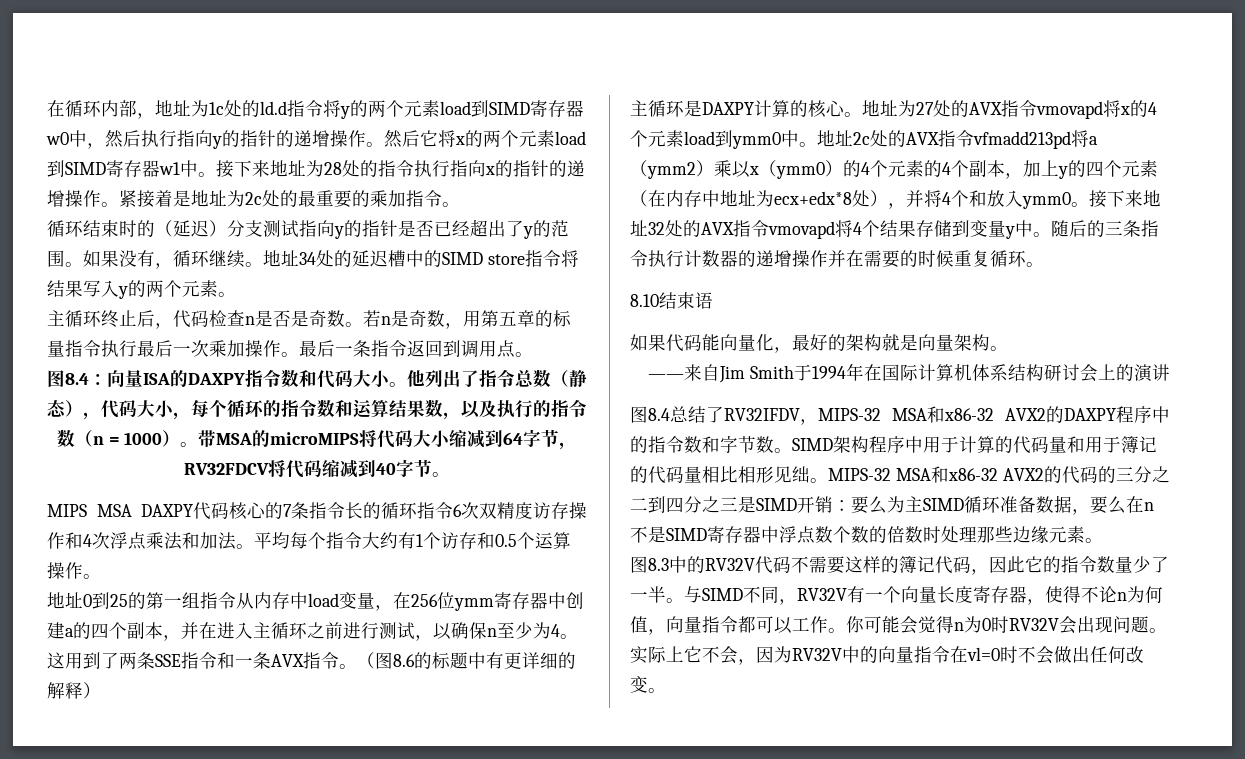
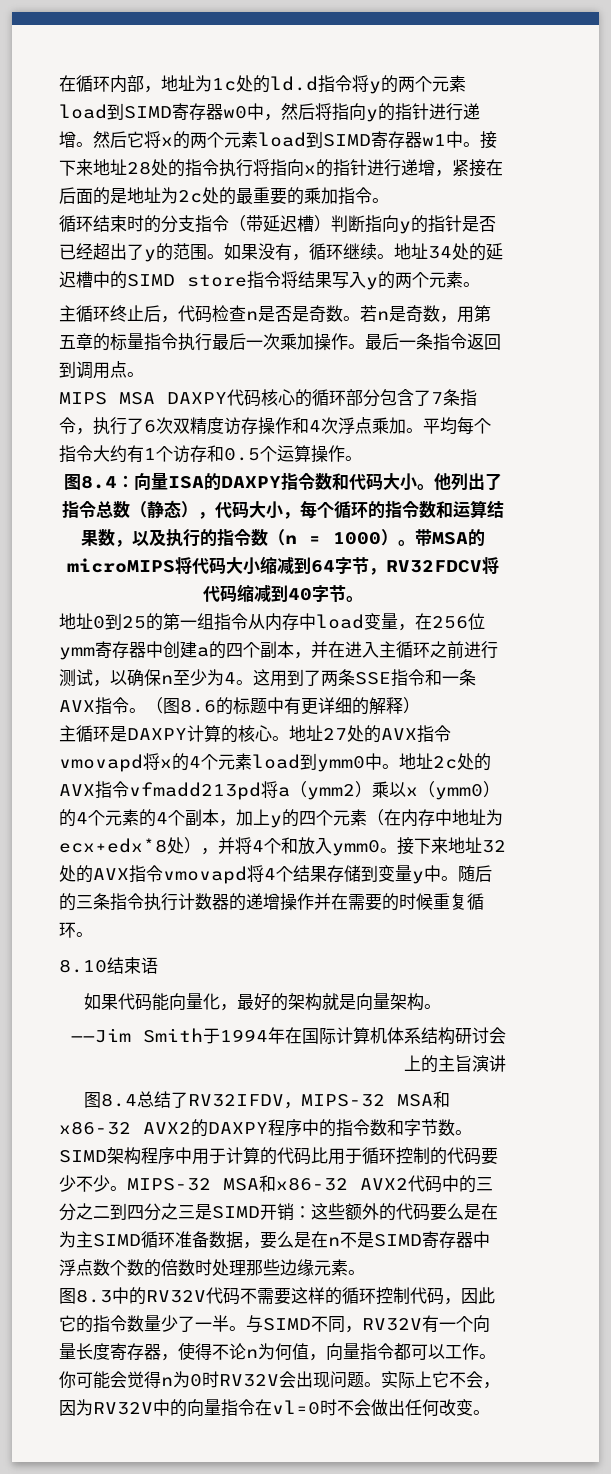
[141,130,366,149] 执行指向y的指针的递增操作 -> [315,103,480,122] [59,131,76,148] 将指向y的指针进行递增
[306,160,324,177] 为 -> (127, 167) none
(450, 168) none -> [253,159,270,176] 将
[549,160,585,177] [47,190,173,208] 的递增操作。紧接着 -> [367,159,503,177] [59,187,110,205] 进行递增，紧接在后面的
[155,220,299,238] （延迟）分支测试 -> [161,215,365,233] 分支指令（带延迟槽）判断
(533, 354) none -> [59,389,477,407] [59,417,491,435] [59,445,362,463] // MIPS MSA DAXPY代码核心的循环部分包含了7条指令，执行了6次双精度访存操作和4次浮点乘加。平均每个指令大约有1个访存和0.5个运算操作。
[47,502,587,520] [47,532,571,550] [47,562,101,579] // MIPS MSA DAXPY代码核心的7条指令长的循环指令6次双精度访存操作和4次浮点乘法和加法。平均每个指令大约有1个访存和0.5个运算操作。 -> (363, 599) none
[898,100,916,117] 为 -> (323, 733) none
[648,364,746,383] ——来自Jim -> [71,1028,131,1043] ——Jim
(1134, 372) none -> [438,1055,472,1072] 主旨
[1049,436,1157,453] [630,466,810,484] 量和用于簿记的代码量相比相形见绌 -> [311,1147,498,1165] [59,1175,110,1192] 比用于循环控制的代码要少不少
[1044,466,1098,484] 的代码 -> [408,1175,459,1193] 代码中
[851,496,887,514] 要么 -> [311,1203,498,1221] 这些额外的代码要么是在
(1126, 505) none -> [294,1232,311,1248] 是
[899,556,935,573] 簿记 -> [342,1287,410,1305] 循环控制

